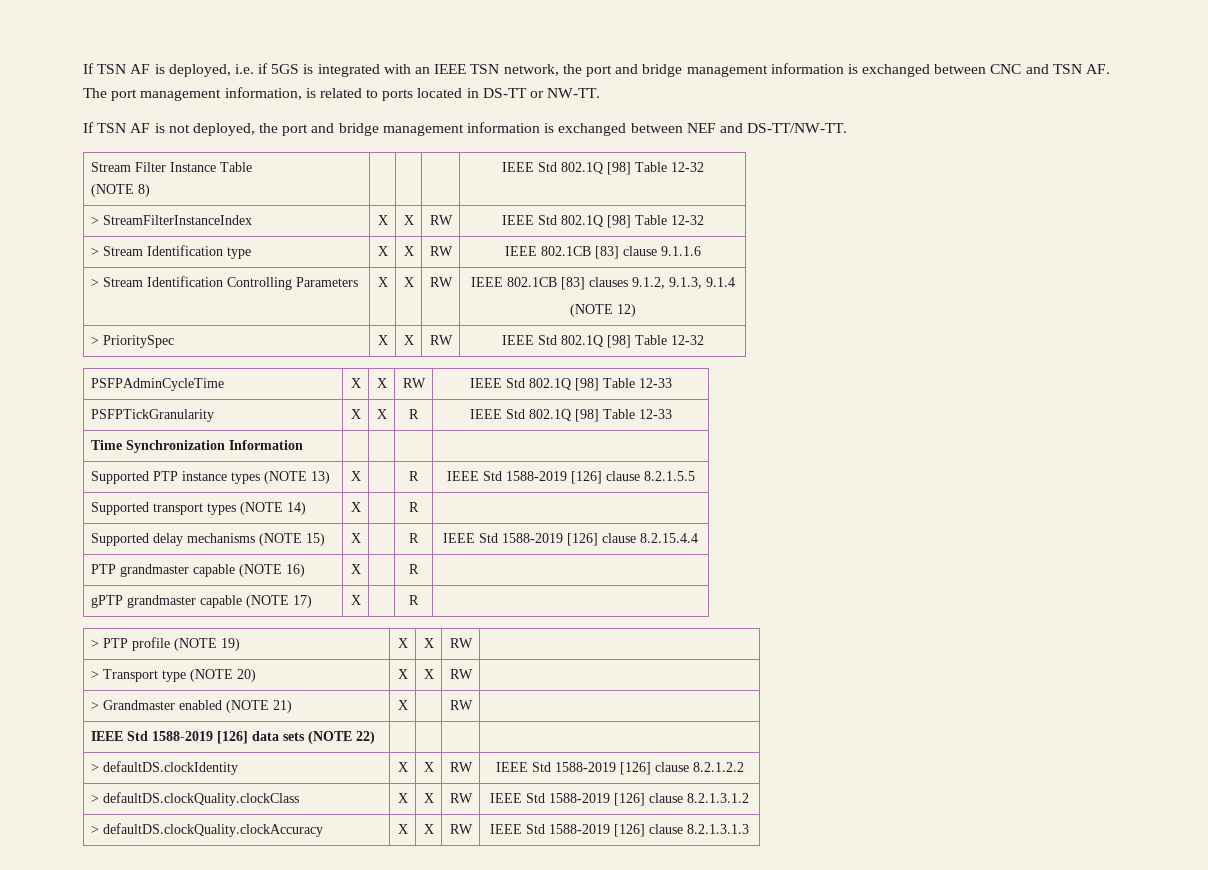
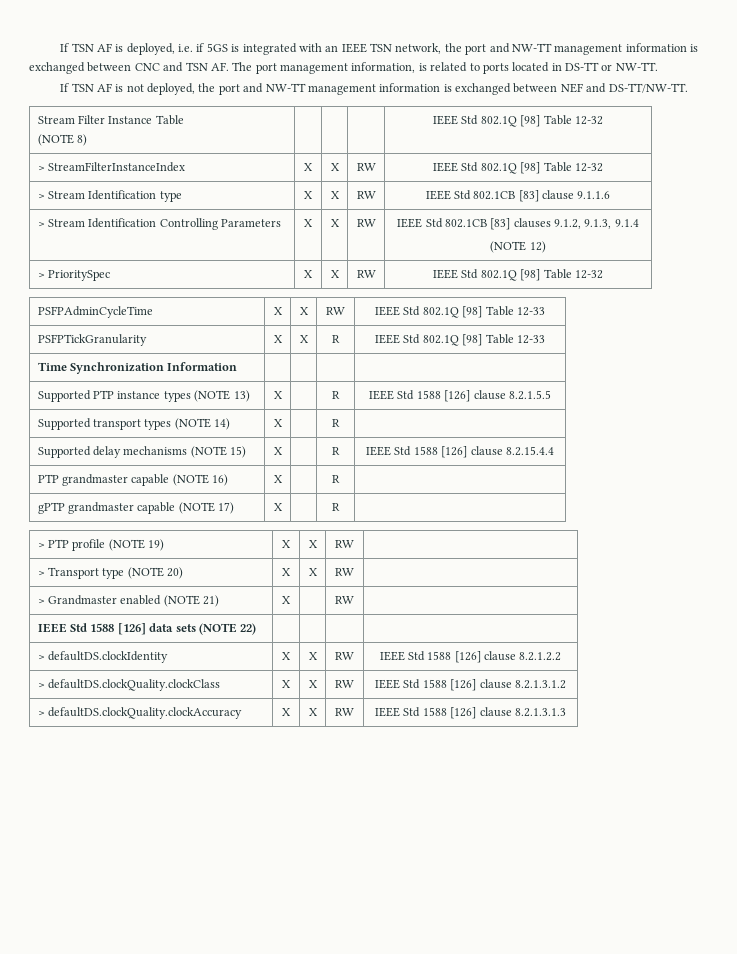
[642,64,683,77] bridge -> [511,43,552,52] NW-TT
[338,123,379,136] bridge -> [265,83,306,92] NW-TT
(537, 251) none -> [453,190,471,200] Std
(503, 282) none -> [425,218,443,228] Std
[505,471,567,481] 1588-2019 -> [416,390,441,399] 1588
[502,533,563,543] 1588-2019 -> [413,446,438,455] 1588
[151,731,213,741] 1588-2019 -> [90,623,115,632] 1588
[554,762,616,772] 1588-2019 -> [427,651,452,660] 1588
[549,793,610,803] 1588-2019 -> [422,679,447,688] 1588
[549,824,610,834] 1588-2019 -> [422,707,447,716] 1588

